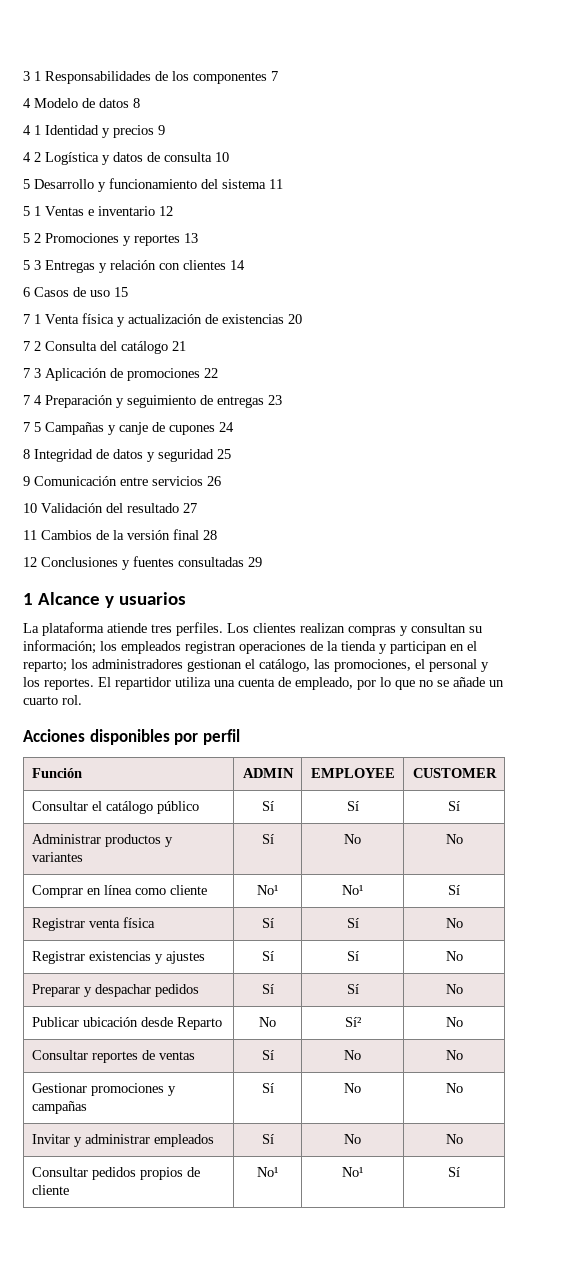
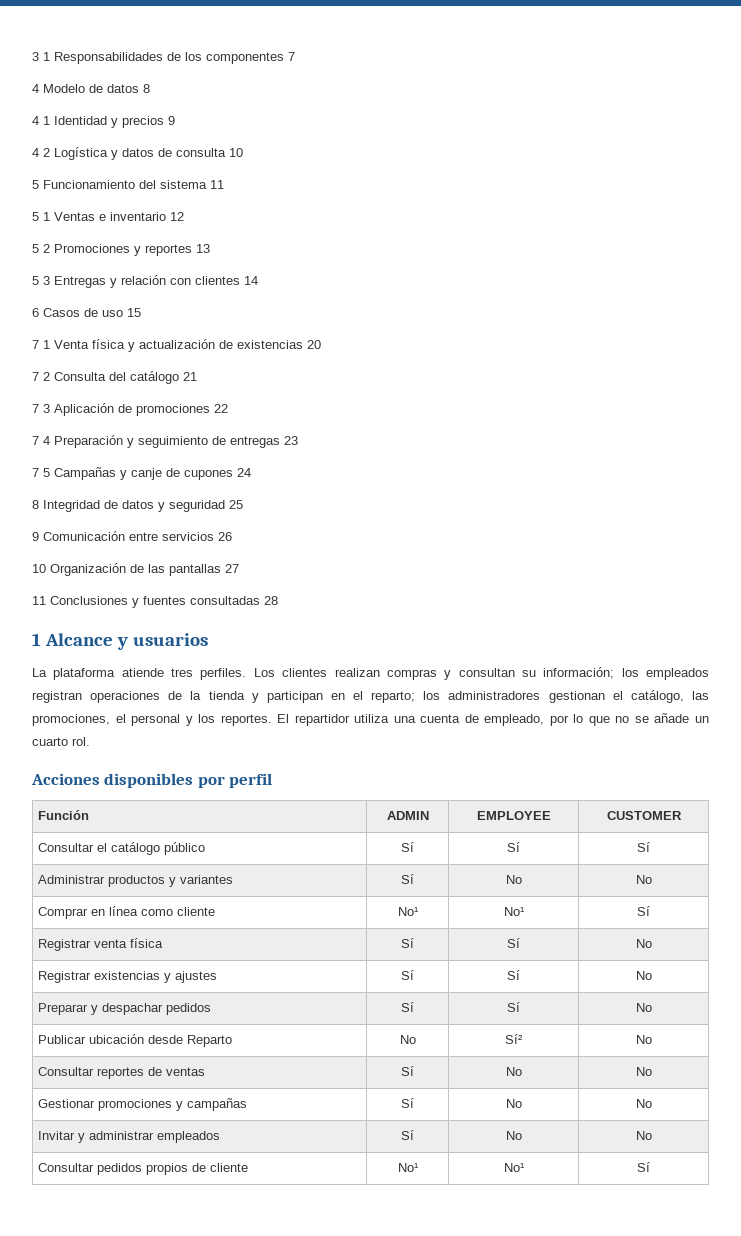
[34,178,197,192] Desarrollo y funcionamiento -> [43,180,135,189] Funcionamiento
[41,503,197,513] [23,529,217,540] [23,557,37,567] Validación del resultado 27 // 11 Cambios de la versión final 28 // 12 -> [50,563,239,576] [32,596,46,605] Organización de las pantallas 27 // 11
[248,557,262,567] 29 -> [264,596,278,605] 28

